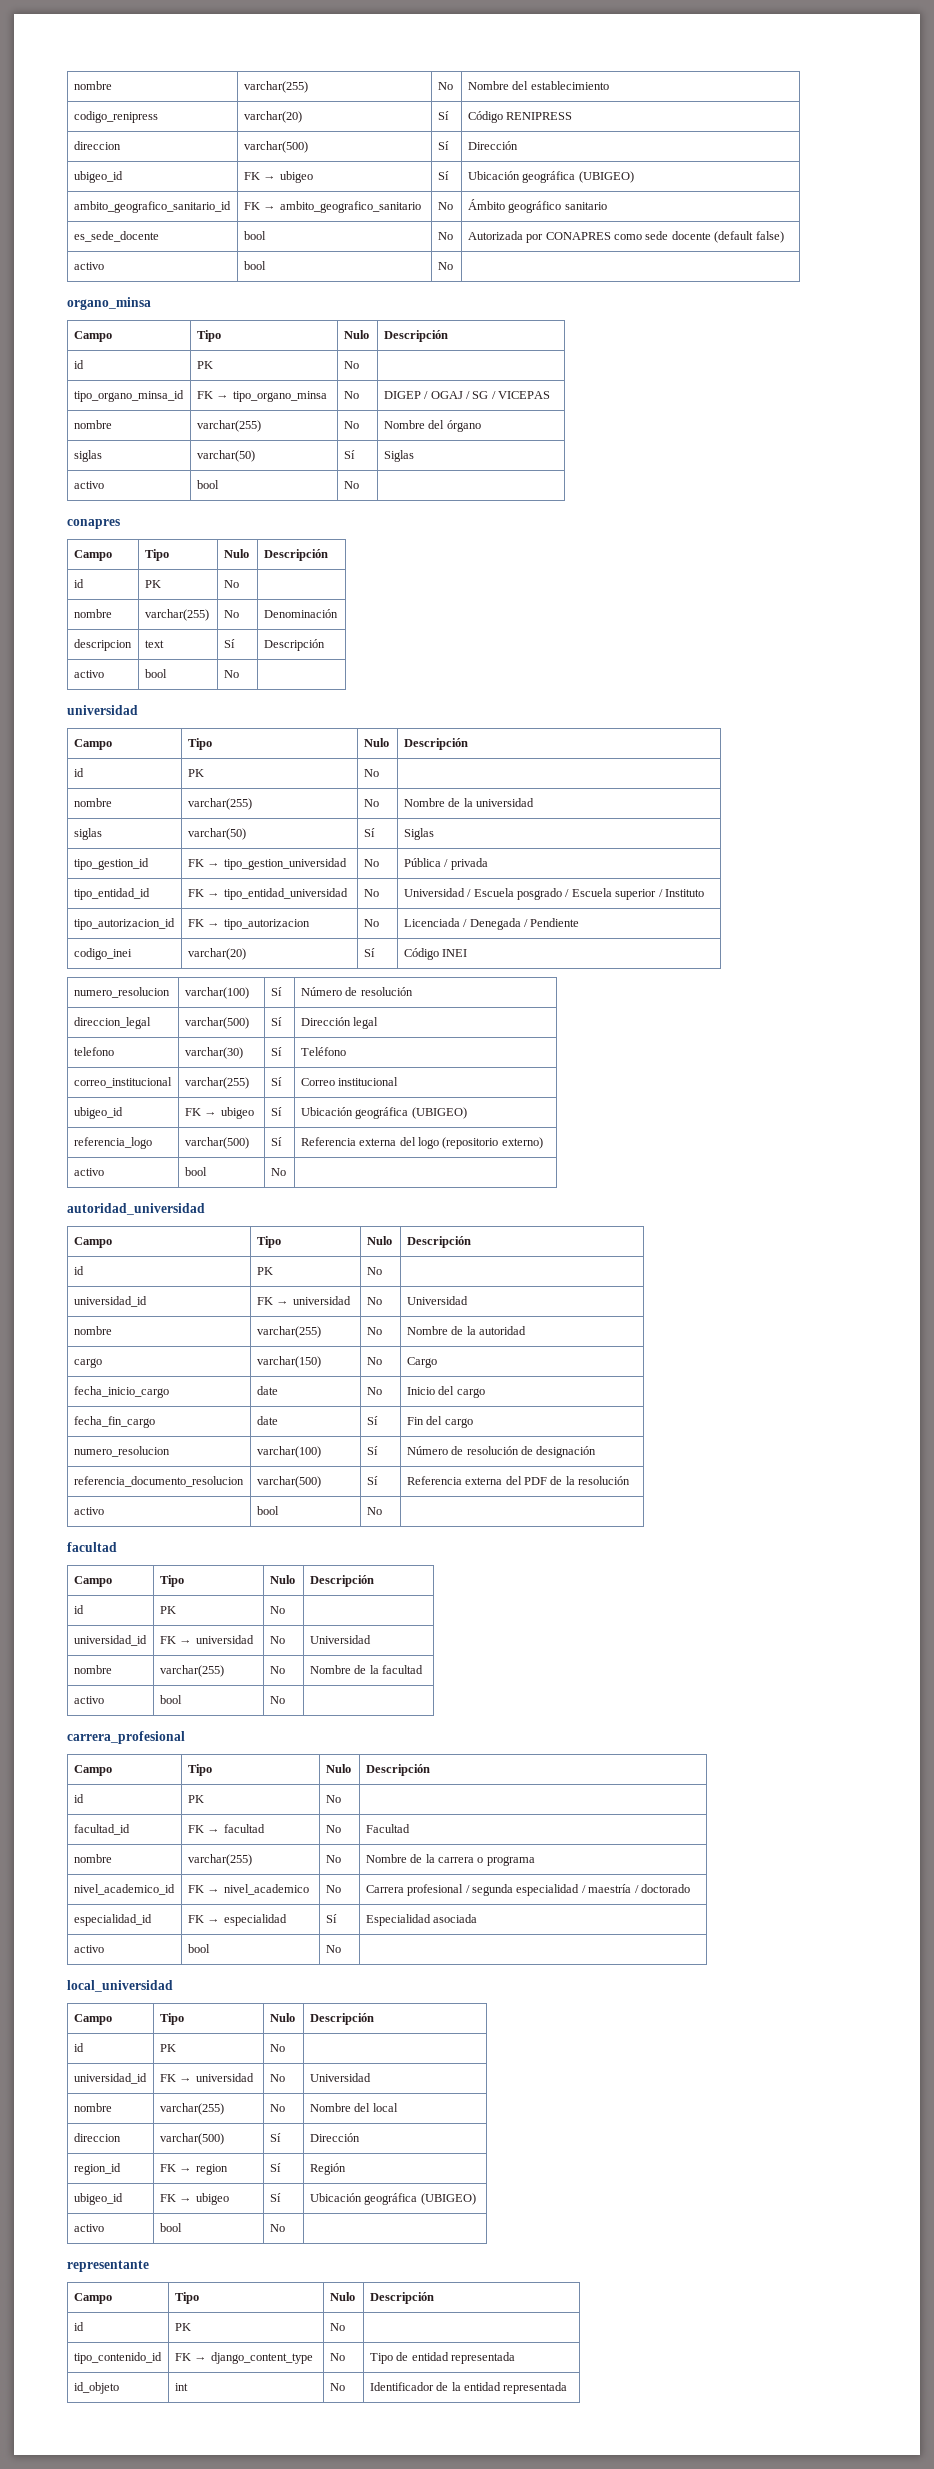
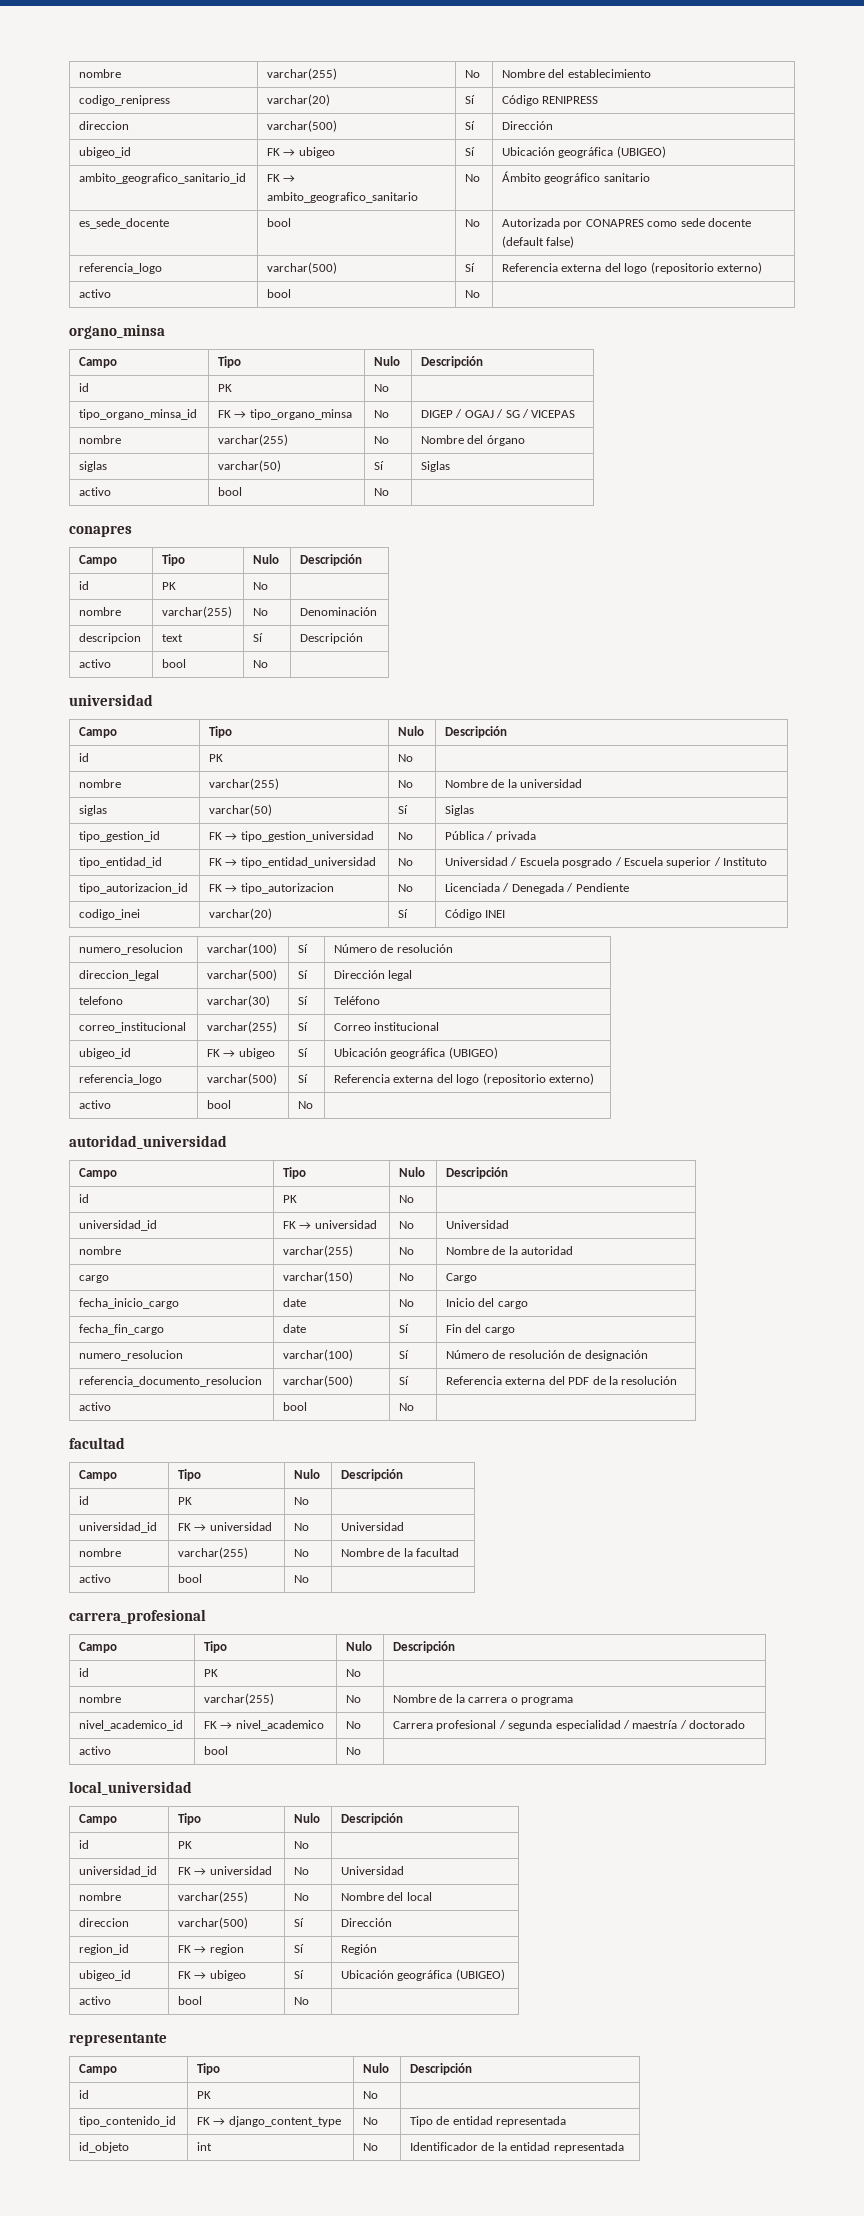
(784, 237) none -> [79,263,163,274] [267,262,338,274] [465,263,476,272] [502,262,762,274] // referencia_logo | varchar(500) | Sí | Referencia externa del logo (repositorio externo)
[73,1824,130,1835] [187,1824,265,1833] [325,1825,341,1833] [365,1824,410,1833] // facultad_id | FK → facultad | No | Facultad -> (362, 1673) none
[73,1914,152,1926] [187,1914,287,1926] [325,1914,337,1923] [365,1914,478,1926] // especialidad_id | FK → especialidad | Sí | Especialidad asociada -> (746, 1724) none

